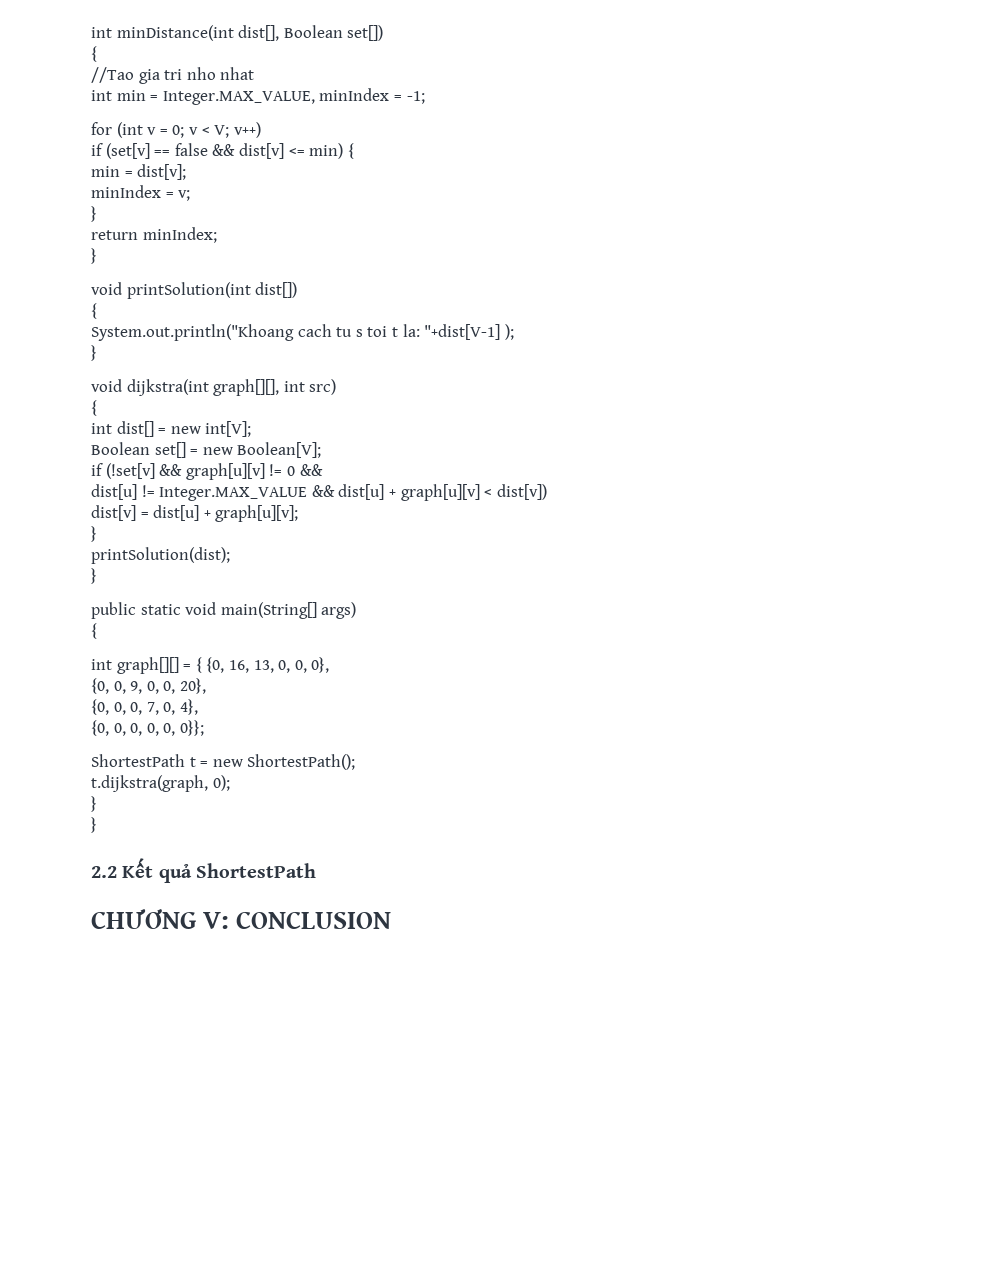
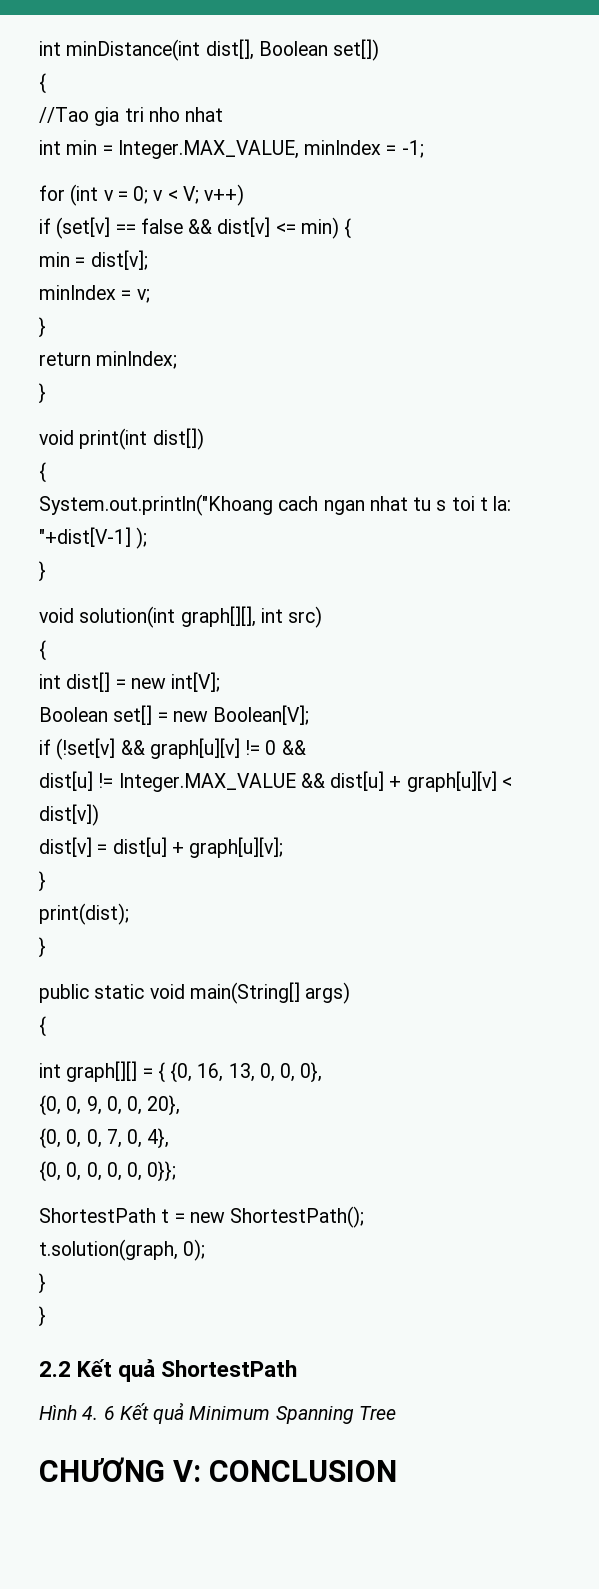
[126,282,251,299] printSolution(int -> [79,428,148,450] print(int
(332, 330) none -> [323,496,408,515] ngan nhat
[126,379,209,396] dijkstra(int -> [79,606,176,628] solution(int
[91,547,230,564] printSolution(dist); -> [39,903,129,925] print(dist);
[91,775,208,792] t.dijkstra(graph, -> [39,1239,178,1261] t.solution(graph,
(316, 870) none -> [39,1403,396,1424] // Hình 4. 6 Kết quả Minimum Spanning Tree

